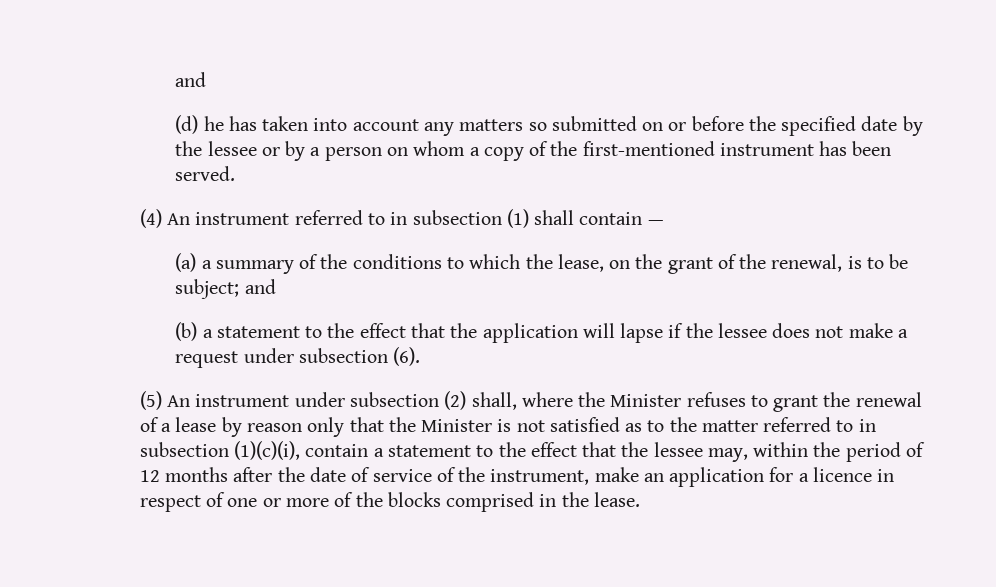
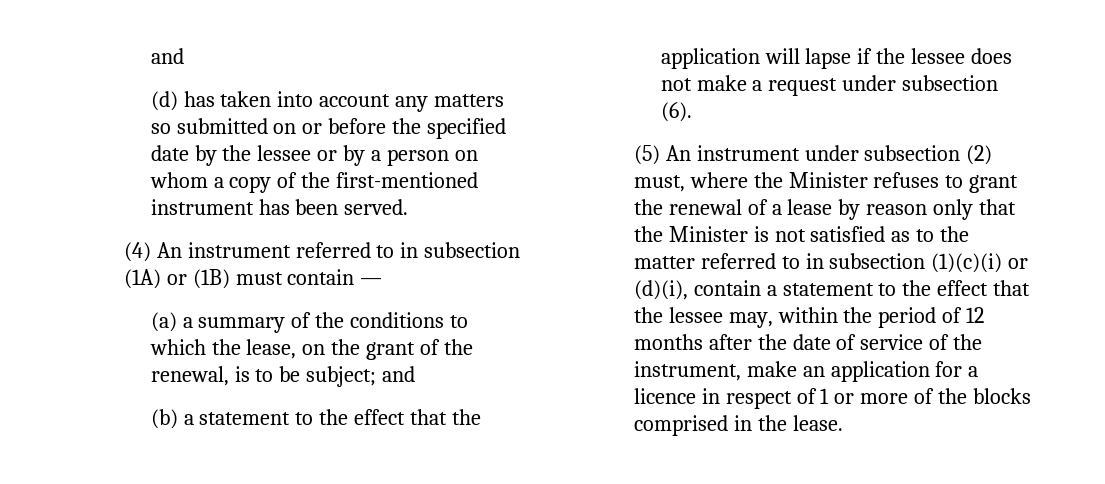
[203,116,224,131] he -> (178, 101) none
[506,209,575,228] (1) shall -> [123,269,283,289] (1A) or (1B) must
[471,392,517,410] shall, -> [633,175,685,192] must,
[234,441,301,460] (1)(c)(i), -> [931,253,1029,273] [633,280,688,300] (1)(c)(i) or (d)(i),
[227,498,258,507] one -> [820,388,830,404] 1

